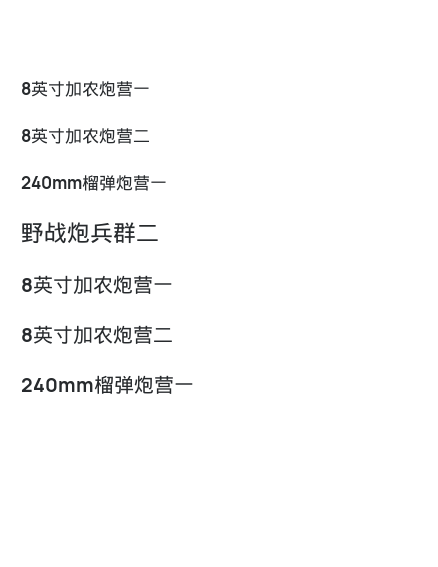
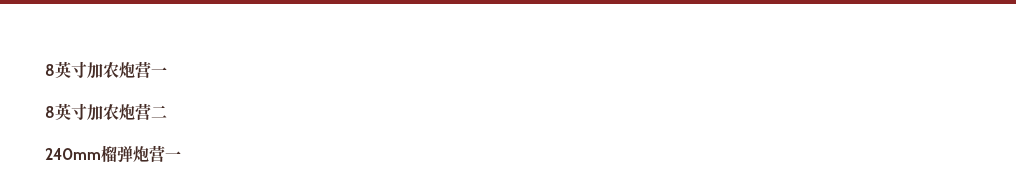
[21,222,159,244] [21,275,173,295] [21,325,173,345] [21,375,194,394] // 野战炮兵群二 // 8英寸加农炮营一 // 8英寸加农炮营二 // 240mm榴弹炮营一 -> (181, 155) none

